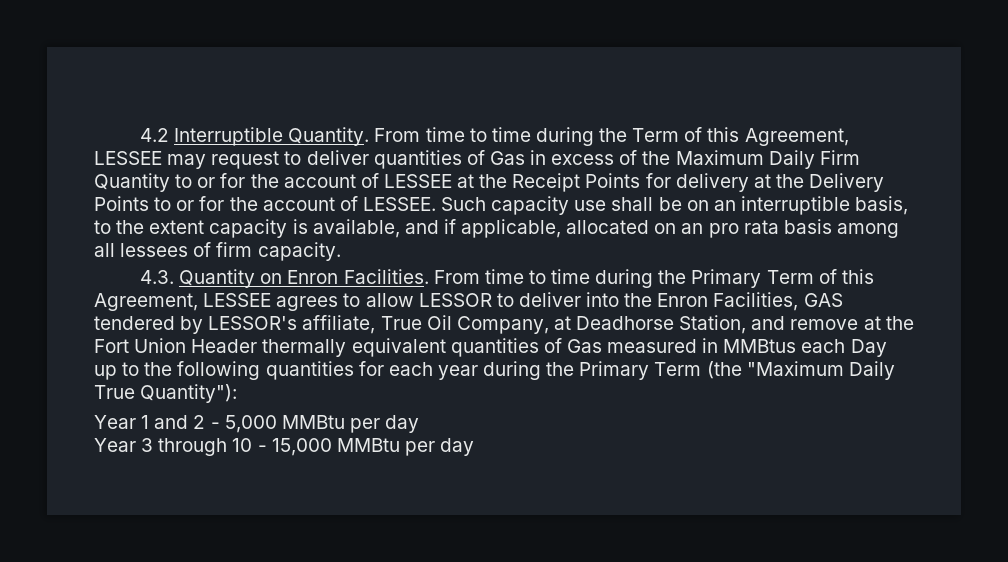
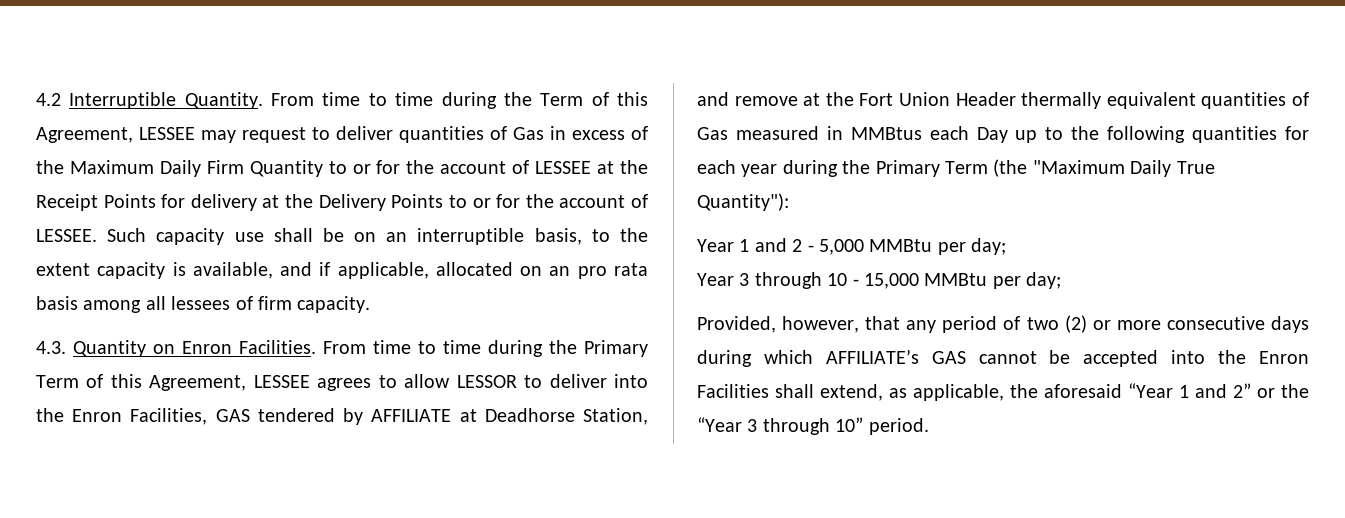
[208,315,549,334] LESSOR's affiliate, True Oil Company, -> [371,409,452,422] AFFILIATE
[385,415,420,433] day -> [971,238,1007,255] day;
[440,438,475,456] day -> [1026,272,1062,289] [697,315,1310,333] [697,349,1309,367] [697,383,1309,401] [697,417,929,435] day; // Provided, however, that any period of two (2) or more consecutive days during which AFFILIATE’s GAS cannot be accepted into the Enron Facilities shall extend, as applicable, the aforesaid “Year 1 and 2” or the “Year 3 through 10” period.

